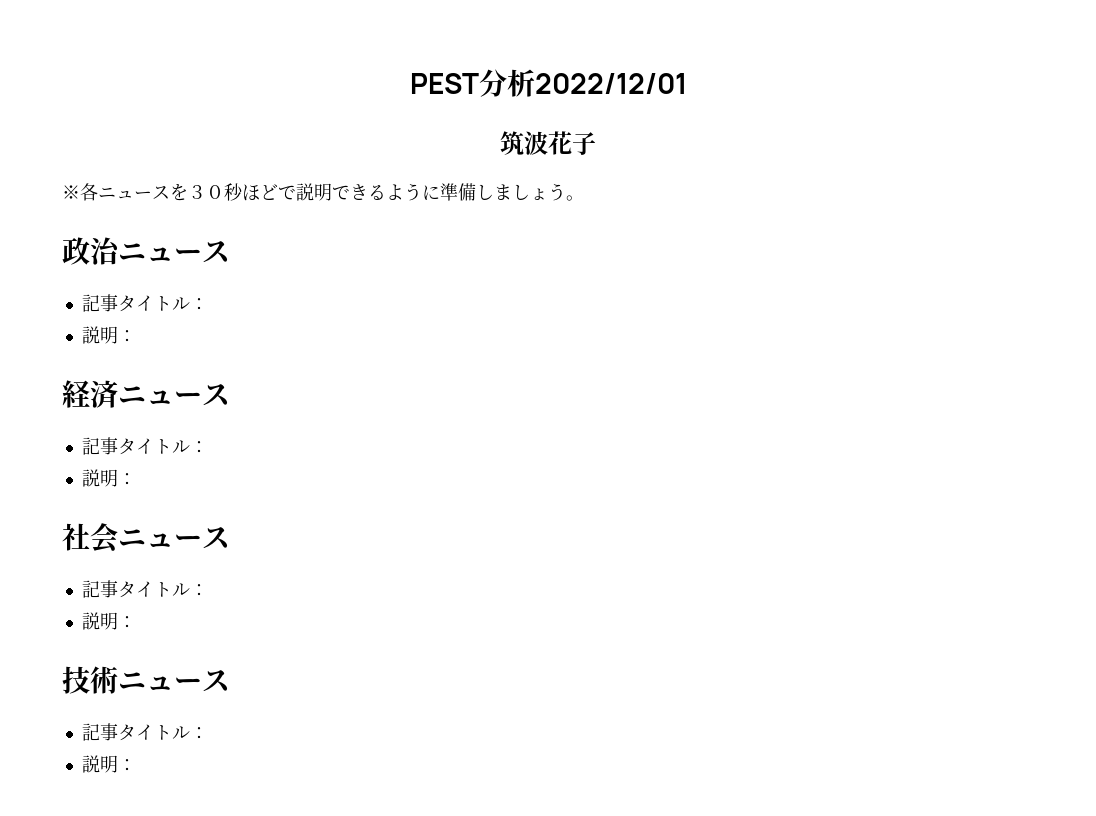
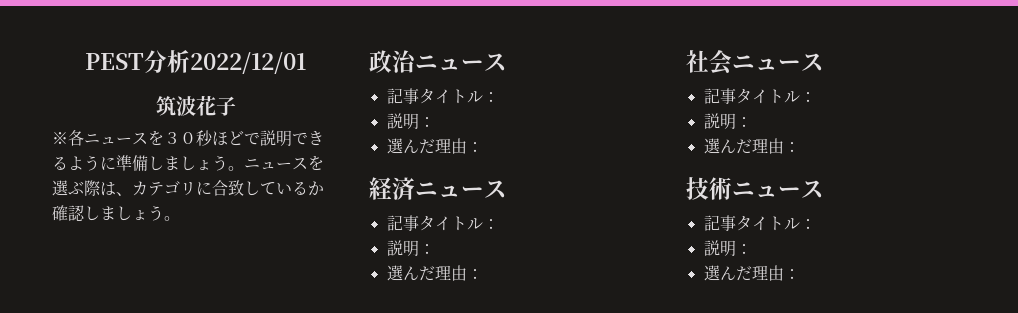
(584, 198) none -> [244,155,324,171] [52,180,324,196] [52,205,180,221] ニュースを選ぶ際は、カテゴリに合致しているか確認しましょう。
(136, 336) none -> [386,138,483,154] // 選んだ理由：
(136, 479) none -> [386,265,483,281] // 選んだ理由：
(136, 622) none -> [703,138,800,154] // 選んだ理由：
(136, 765) none -> [703,265,800,281] // 選んだ理由：

